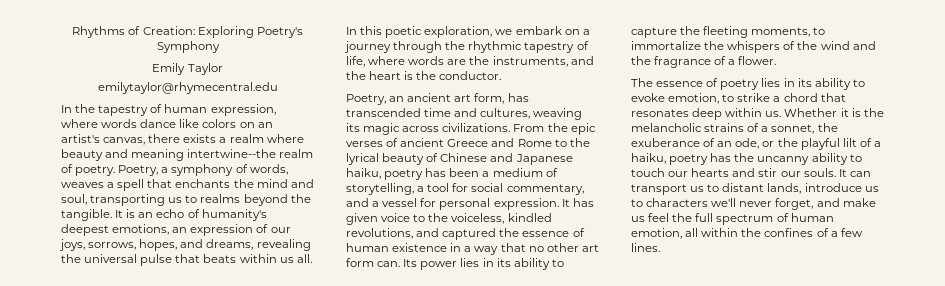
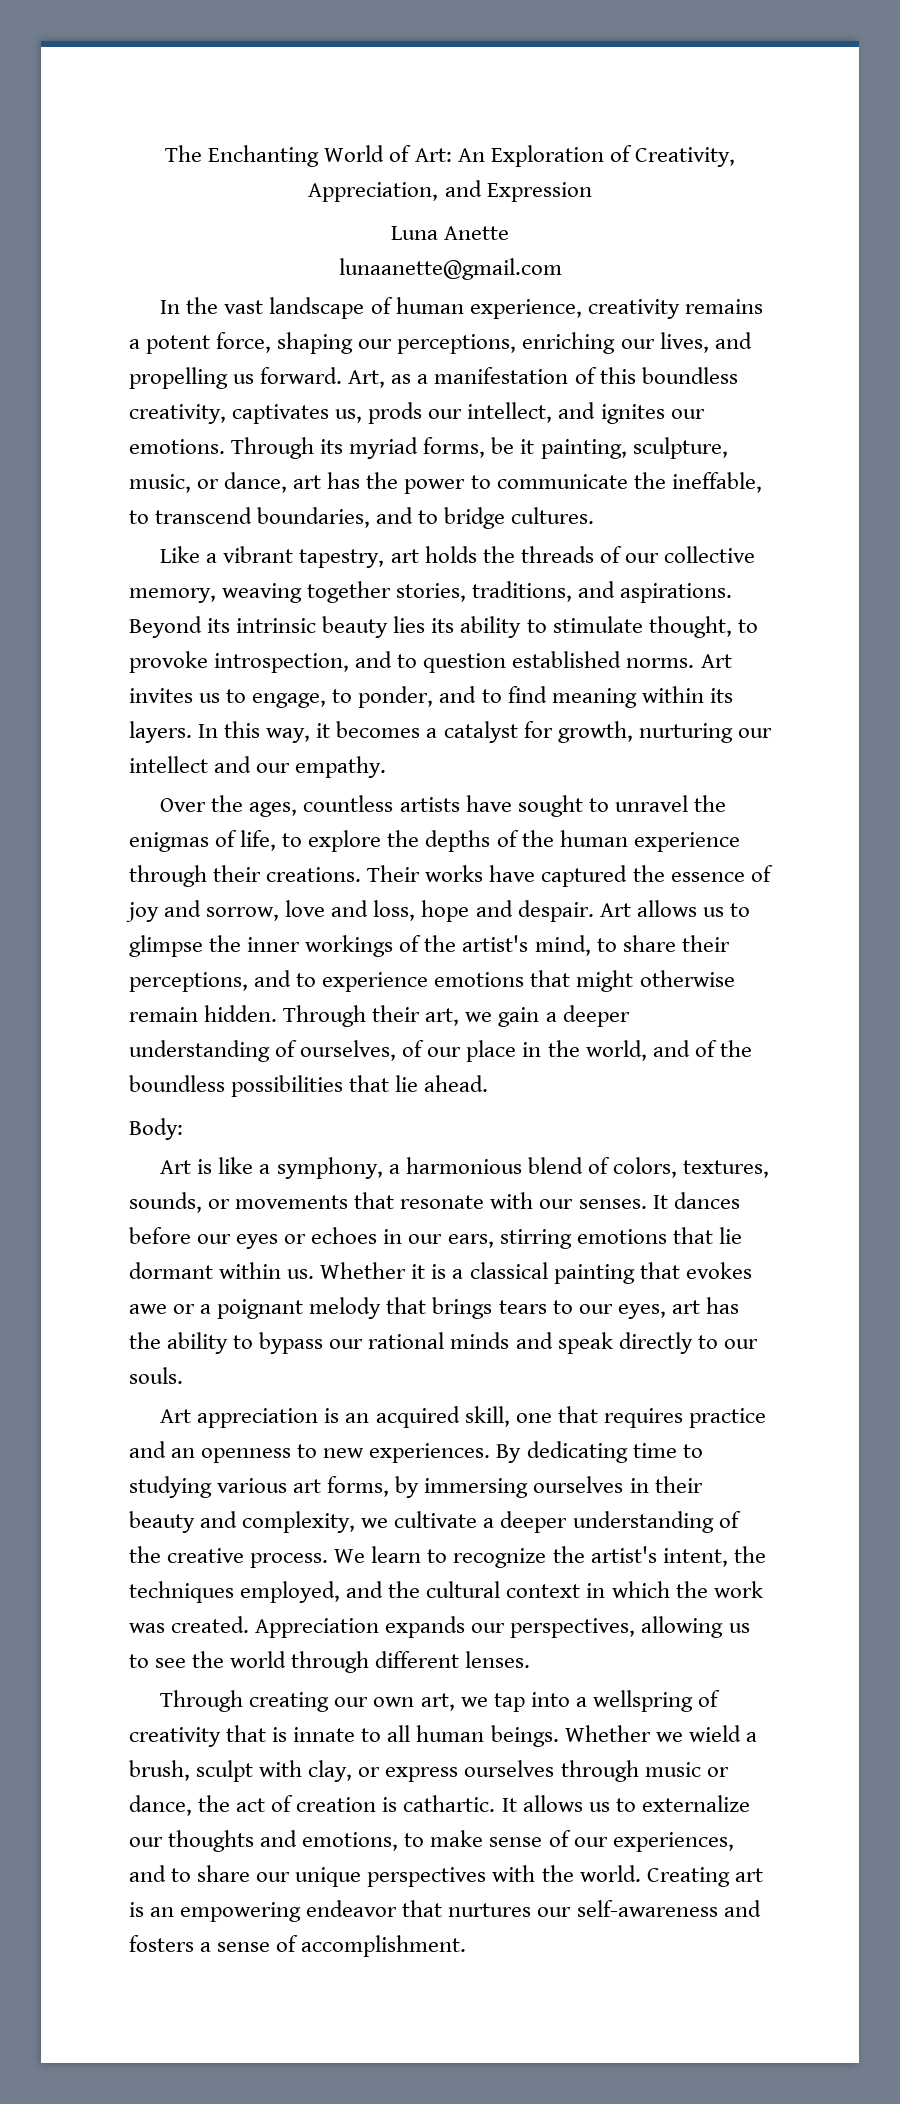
[72,26,303,38] [156,41,220,53] [152,63,223,75] [97,82,278,94] [61,104,276,116] [61,119,273,128] [61,134,304,145] [61,149,314,161] [61,164,288,176] [61,179,314,191] [61,194,311,206] [61,209,267,221] [61,224,291,236] [59,239,311,251] [61,254,312,266] [346,26,590,38] [344,41,589,53] [346,56,594,67] [346,71,502,80] [346,93,529,105] [346,108,583,120] [346,123,596,135] [346,138,590,147] [346,153,573,165] [346,168,558,180] [346,183,584,195] [346,198,594,210] [346,213,552,225] [346,228,585,240] [346,243,599,255] [346,258,564,270] [631,26,826,38] [631,41,876,53] [631,56,777,68] [631,78,865,90] [631,93,846,104] [631,108,723,120] Rhythms of Creation: Exploring Poetry's Symphony // Emily Taylor // emilytaylor@rhymecentral.edu // In the tapestry of human expression, where words dance like colors on an artist's canvas, there exists a realm where beauty and meaning intertwine--the realm of poetry. Poetry, a symphony of words, weaves a spell that enchants the mind and soul, transporting us to realms beyond the tangible. It is an echo of humanity's deepest emotions, an expression of our joys, sorrows, hopes, and dreams, revealing the universal pulse that beats within us all. In this poetic exploration, we embark on a journey through the rhythmic tapestry of life, where words are the instruments, and the heart is the conductor. // Poetry, an ancient art form, has transcended time and cultures, weaving its magic across civilizations. From the epic verses of ancient Greece and Rome to the lyrical beauty of Chinese and Japanese haiku, poetry has been a medium of storytelling, a tool for social commentary, and a vessel for personal expression. It has given voice to the voiceless, kindled revolutions, and captured the essence of human existence in a way that no other art form can. Its power lies in its ability to capture the fleeting moments, to immortalize the whispers of the wind and the fragrance of a flower. // The essence of poetry lies in its ability to evoke emotion, to strike a chord that resonates deep -> [165,145,735,167] [308,180,592,202] [390,226,510,240] [338,258,562,280] [160,297,763,319] [129,332,752,354] [129,367,738,389] [129,402,705,424] [129,437,728,459] [129,472,762,494] [129,507,595,529] [160,546,756,568] [129,581,733,603] [129,616,758,638] [129,651,732,673] [129,686,733,708] [129,721,772,743] [129,756,387,778] [160,795,726,817] [129,830,740,852] [129,865,773,887] [126,900,750,922] [129,935,730,957] [129,970,735,992] [129,1005,630,1027] [129,1040,752,1062] [129,1075,489,1097] [129,1118,183,1140] [160,1157,770,1179] [129,1192,740,1213] [129,1227,742,1249] [129,1262,213,1279] The Enchanting World of Art: An Exploration of Creativity, Appreciation, and Expression // Luna Anette // lunaanette@gmail.com // In the vast landscape of human experience, creativity remains a potent force, shaping our perceptions, enriching our lives, and propelling us forward. Art, as a manifestation of this boundless creativity, captivates us, prods our intellect, and ignites our emotions. Through its myriad forms, be it painting, sculpture, music, or dance, art has the power to communicate the ineffable, to transcend boundaries, and to bridge cultures. // Like a vibrant tapestry, art holds the threads of our collective memory, weaving together stories, traditions, and aspirations. Beyond its intrinsic beauty lies its ability to stimulate thought, to provoke introspection, and to question established norms. Art invites us to engage, to ponder, and to find meaning within its layers. In this way, it becomes a catalyst for growth, nurturing our intellect and our empathy. // Over the ages, countless artists have sought to unravel the enigmas of life, to explore the depths of the human experience through their creations. Their works have captured the essence of joy and sorrow, love and loss, hope and despair. Art allows us to glimpse the inner workings of the artist's mind, to share their perceptions, and to experience emotions that might otherwise remain hidden. Through their art, we gain a deeper understanding of ourselves, of our place in the world, and of the boundless possibilities that lie ahead. // Body: // Art is like a symphony, a harmonious blend of colors, textures, sounds, or movements that resonate with our senses. It dances before our eyes or echoes in our ears, stirring emotions that lie dormant
[863,108,884,117] [631,123,838,134] [631,138,881,150] [631,153,862,165] [631,168,871,177] [631,183,879,195] [631,198,876,210] [631,213,834,225] [631,228,863,239] [631,243,660,252] the melancholic strains of a sonnet, the exuberance of an ode, or the playful lilt of a haiku, poetry has the uncanny ability to touch our hearts and stir our souls. It can transport us to distant lands, introduce us to characters we'll never forget, and make us feel the full spectrum of human emotion, all within the confines of a few lines. -> [452,1262,752,1284] [129,1297,739,1319] [129,1332,758,1354] [129,1367,183,1384] [160,1406,766,1428] [129,1441,703,1463] [129,1476,703,1498] [129,1511,741,1533] [129,1546,766,1568] [129,1581,763,1603] [129,1616,750,1638] [129,1651,531,1673] [160,1690,721,1712] [129,1725,757,1747] [129,1760,729,1782] [129,1795,750,1816] [129,1830,734,1852] [129,1865,763,1887] [129,1900,761,1922] [129,1935,467,1957] a classical painting that evokes awe or a poignant melody that brings tears to our eyes, art has the ability to bypass our rational minds and speak directly to our souls. // Art appreciation is an acquired skill, one that requires practice and an openness to new experiences. By dedicating time to studying various art forms, by immersing ourselves in their beauty and complexity, we cultivate a deeper understanding of the creative process. We learn to recognize the artist's intent, the techniques employed, and the cultural context in which the work was created. Appreciation expands our perspectives, allowing us to see the world through different lenses. // Through creating our own art, we tap into a wellspring of creativity that is innate to all human beings. Whether we wield a brush, sculpt with clay, or express ourselves through music or dance, the act of creation is cathartic. It allows us to externalize our thoughts and emotions, to make sense of our experiences, and to share our unique perspectives with the world. Creating art is an empowering endeavor that nurtures our self-awareness and fosters a sense of accomplishment.

